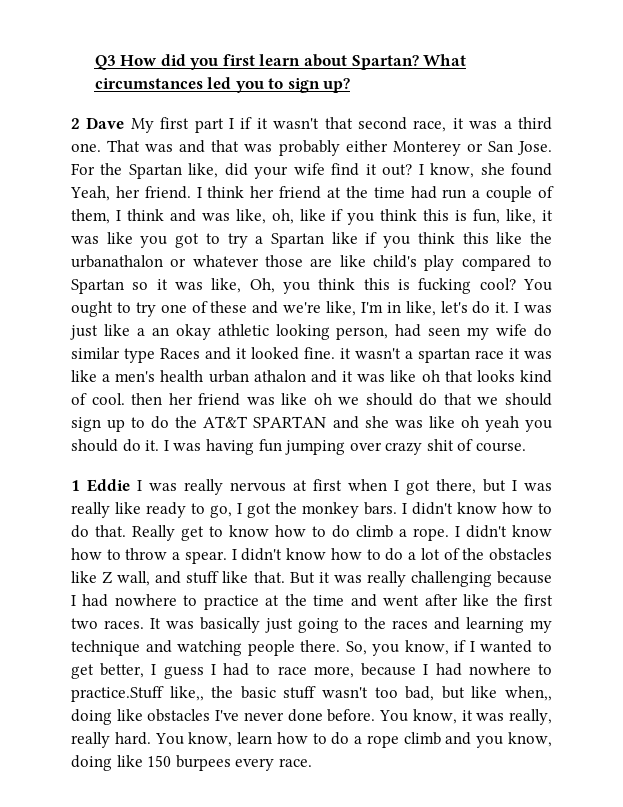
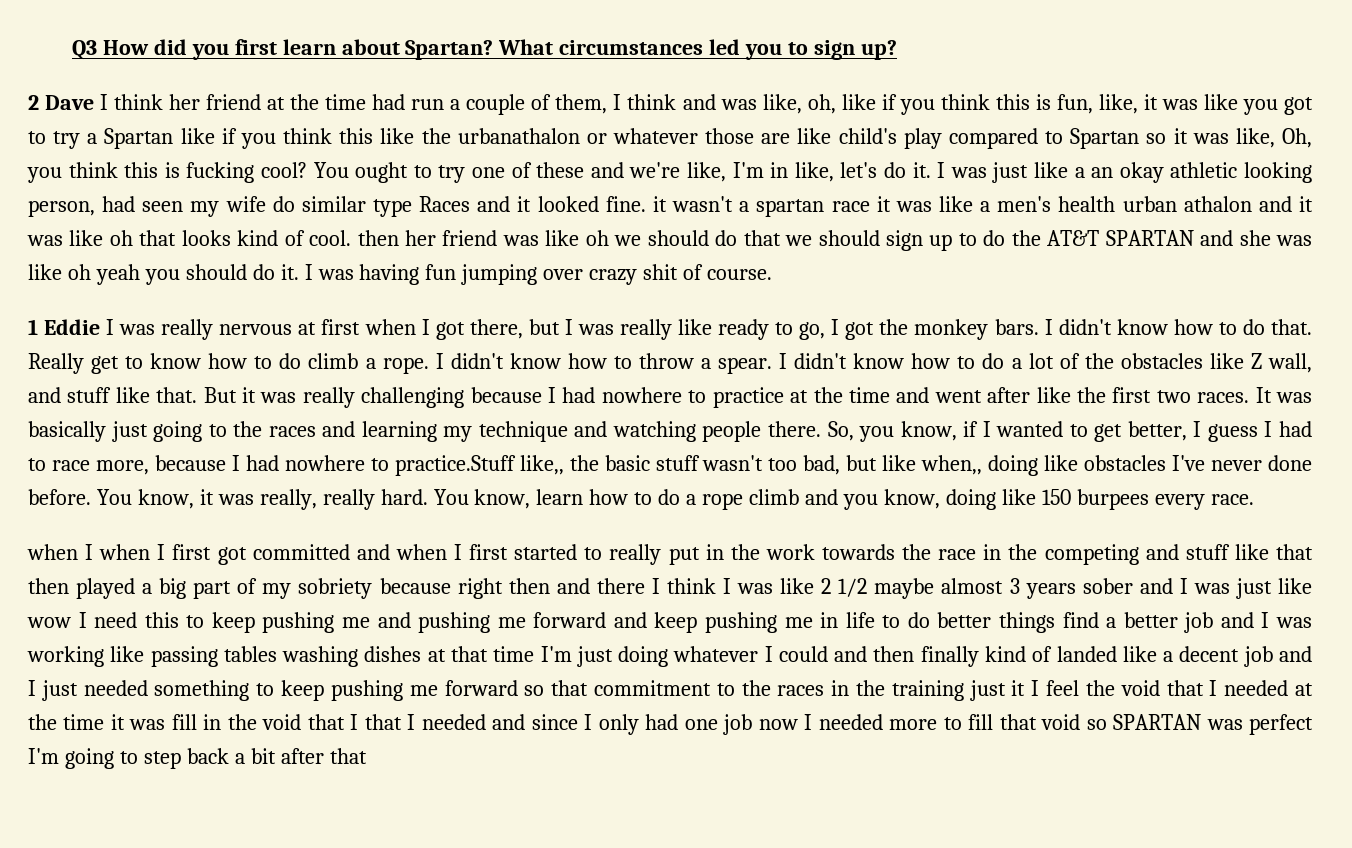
[130,117,552,133] [71,140,552,156] [71,163,552,179] [70,186,191,201] My first part I if it wasn't that second race, it was a third one. That was and that was probably either Monterey or San Jose. For the Spartan like, did your wife find it out? I know, she found Yeah, her friend. -> (95, 102) none
(312, 762) none -> [27,544,1313,565] [28,578,1313,599] [27,612,1313,633] [27,646,1312,667] [28,680,1313,701] [28,714,1314,735] [28,748,367,769] // when I when I first got committed and when I first started to really put in the work towards the race in the competing and stuff like that then played a big part of my sobriety because right then and there I think I was like 2 1/2 maybe almost 3 years sober and I was just like wow I need this to keep pushing me and pushing me forward and keep pushing me in life to do better things find a better job and I was working like passing tables washing dishes at that time I'm just doing whatever I could and then finally kind of landed like a decent job and I just needed something to keep pushing me forward so that commitment to the races in the training just it I feel the void that I needed at the time it was fill in the void that I that I needed and since I only had one job now I needed more to fill that void so SPARTAN was perfect I'm going to step back a bit after that

